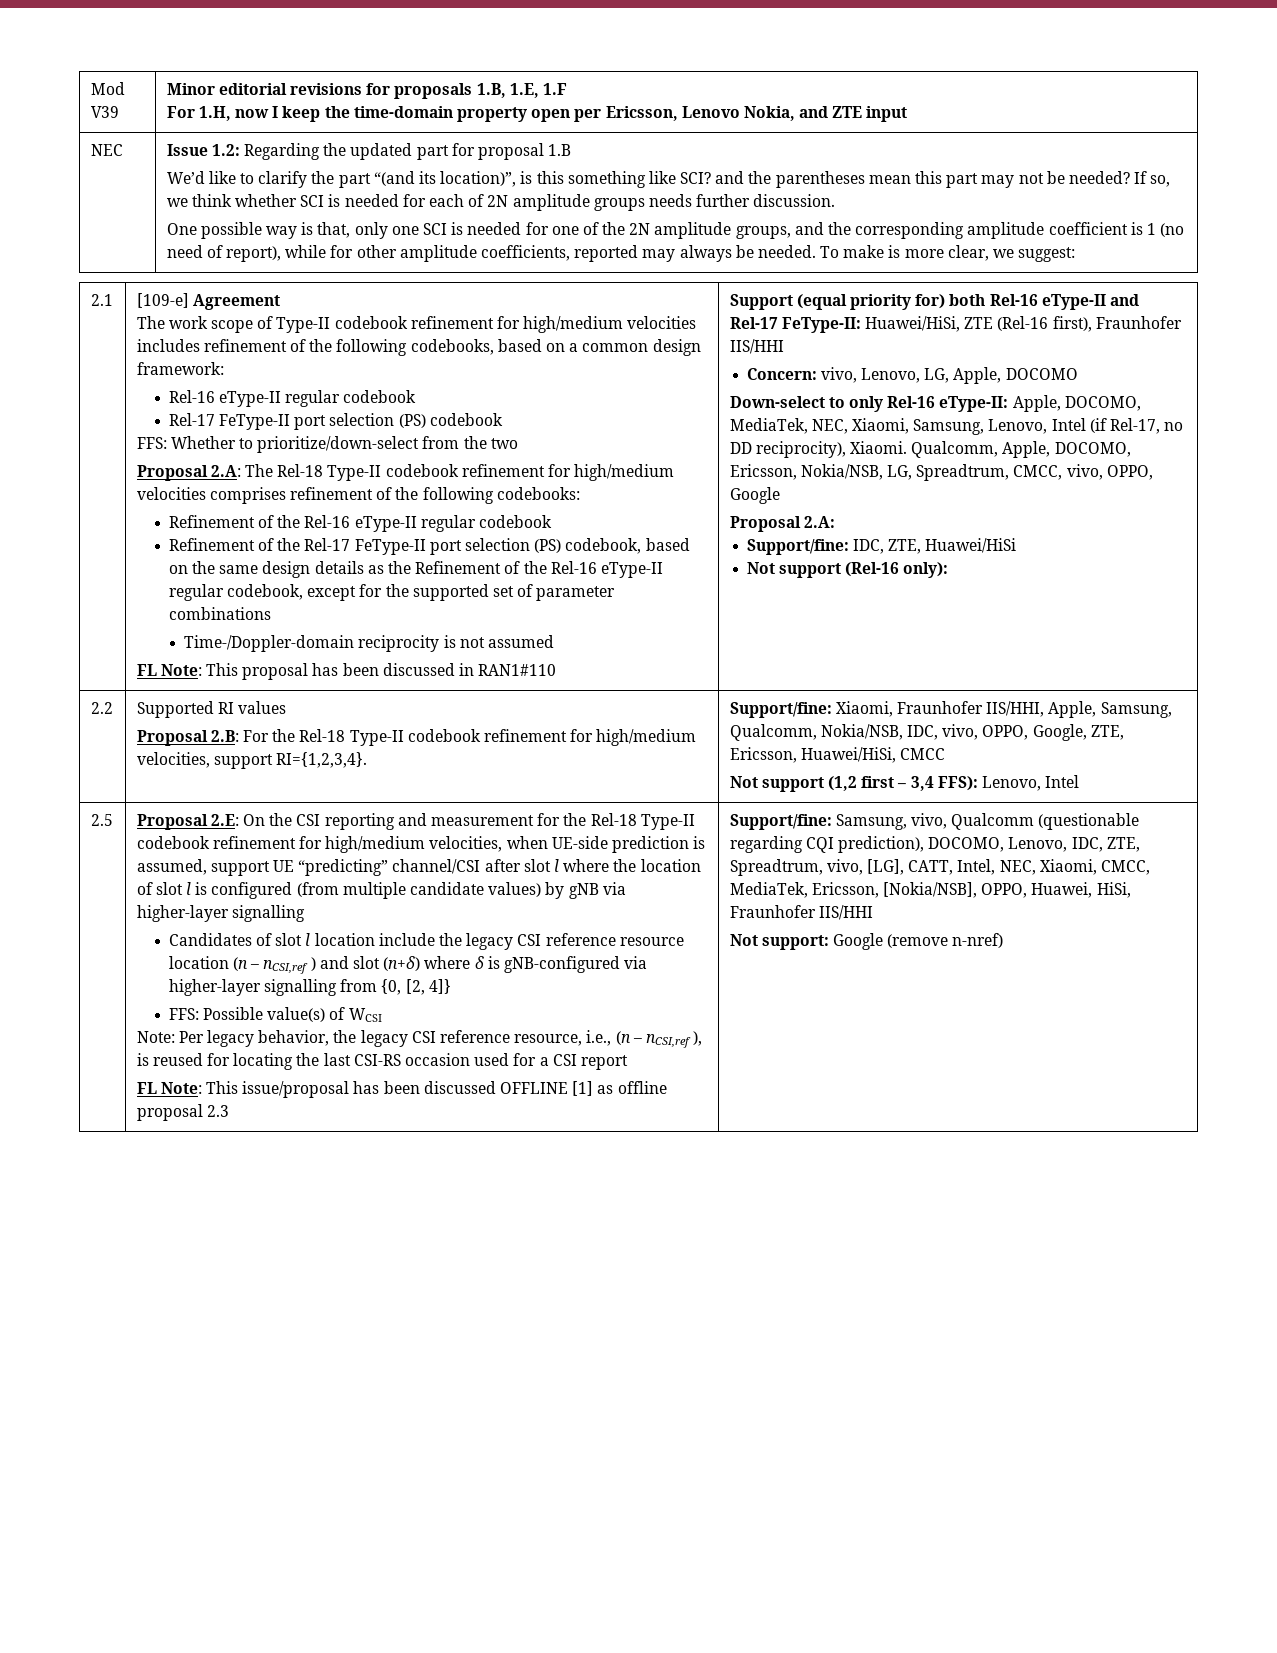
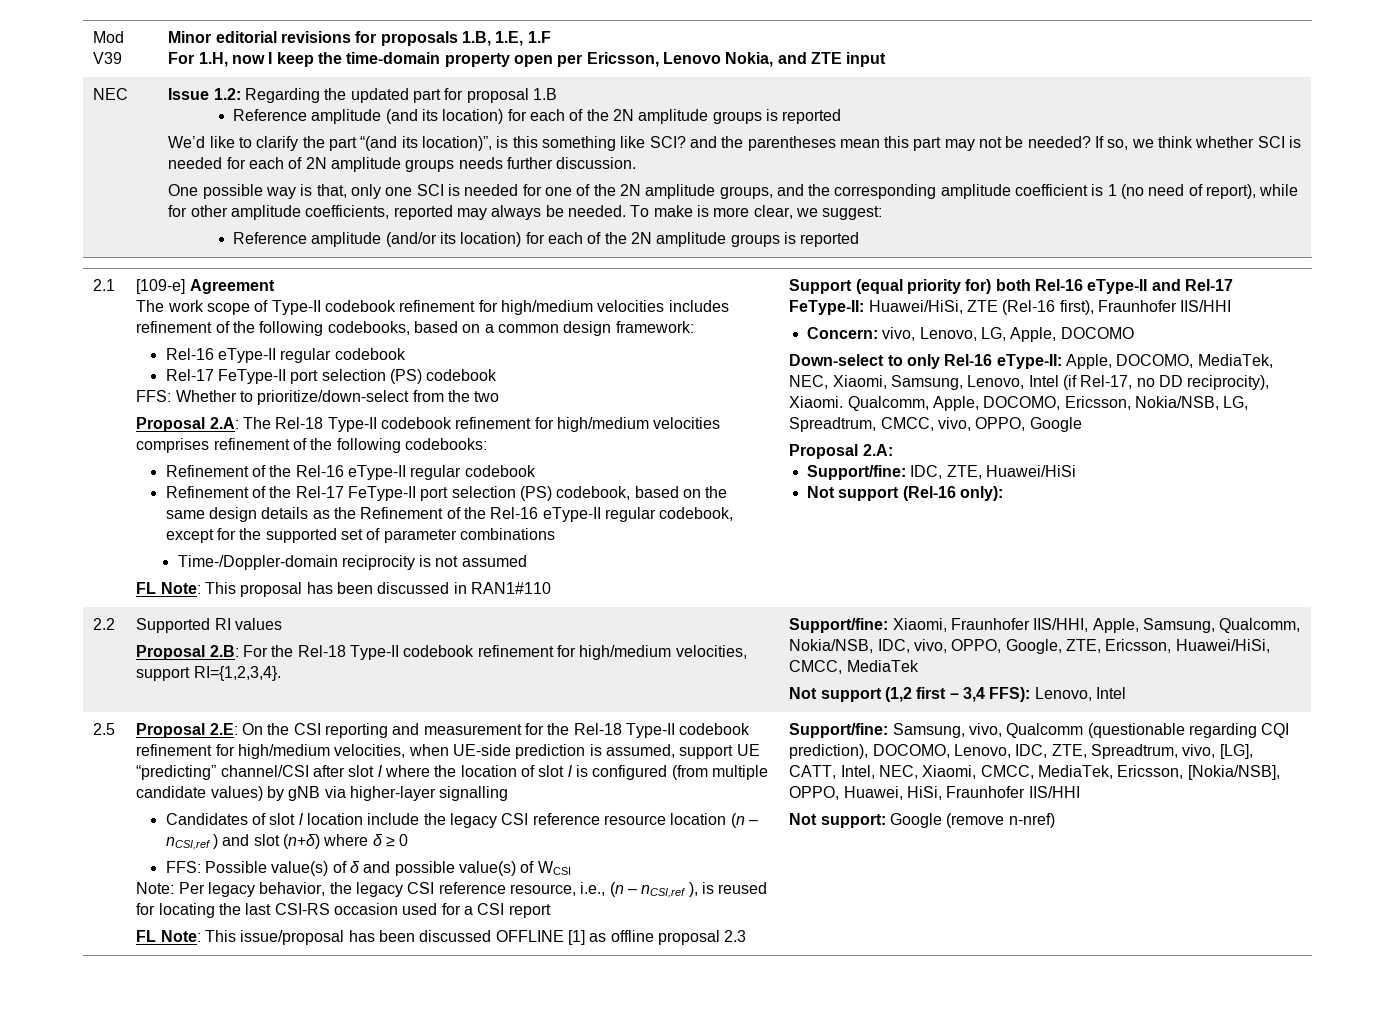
(572, 150) none -> [233,109,842,124] // Reference amplitude (and its location) for each of the 2N amplitude groups is reported
(1076, 254) none -> [233,232,860,247] // Reference amplitude (and/or its location) for each of the 2N amplitude groups is reported
[900,748,946,760] CMCC -> [789,660,919,674] CMCC, MediaTek
[487,956,648,973] [168,979,451,996] is gNB-configured via higher-layer signalling from {0, [2, 4]} -> [386,834,409,847] ≥ 0
(346, 1013) none -> [350,861,535,876] δ and possible value(s) of

